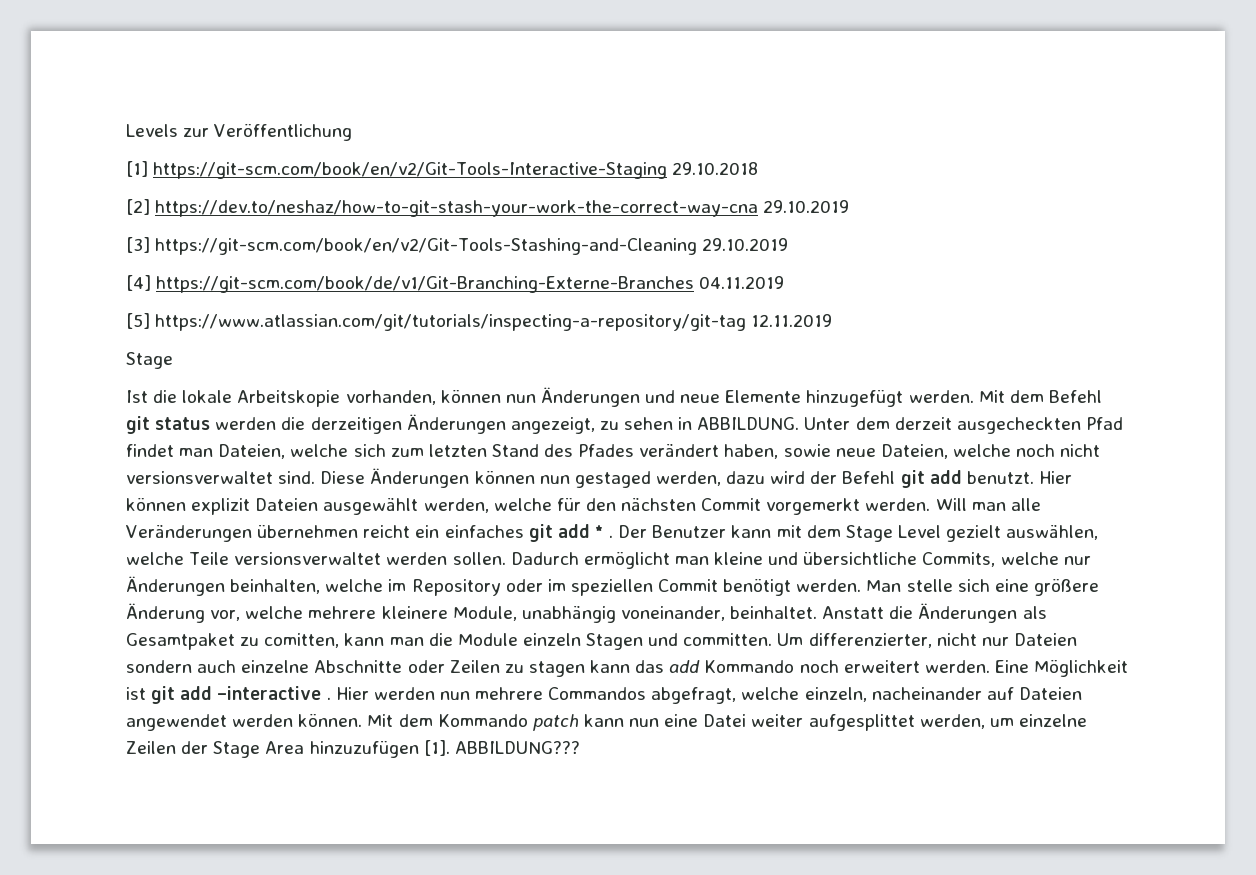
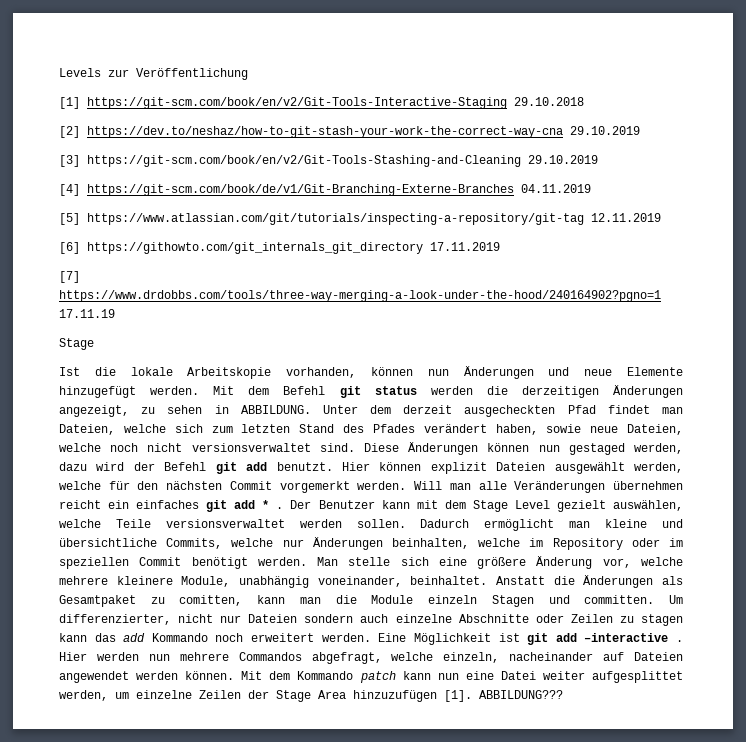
(833, 320) none -> [59,242,500,254] [59,271,80,283] [59,290,661,302] [59,309,115,318] // [6] https://githowto.com/git_internals_git_directory 17.11.2019 // [7] https://www.drdobbs.com/tools/three-way-merging-a-look-under-the-hood/240164902?pgno=1 17.11.19

